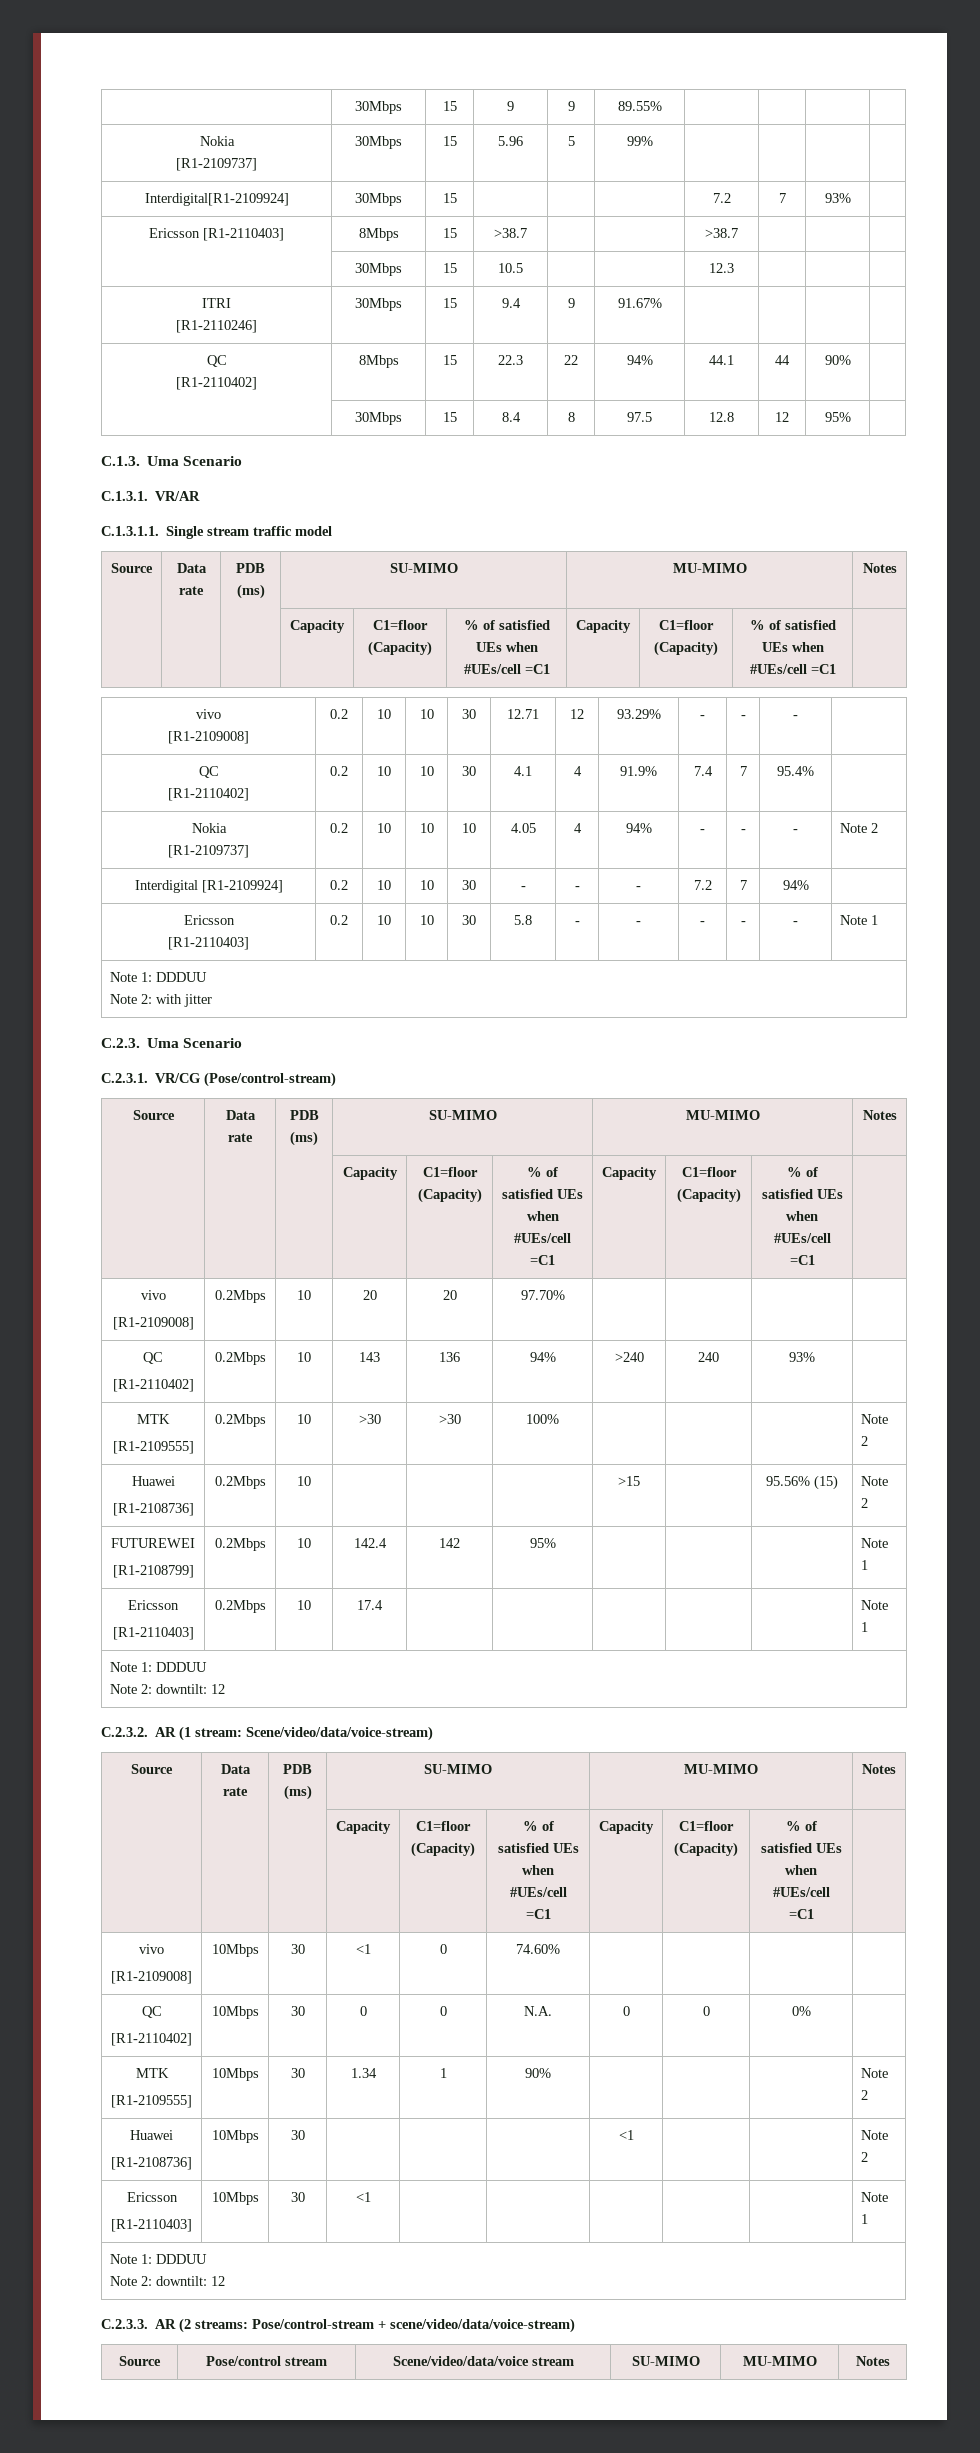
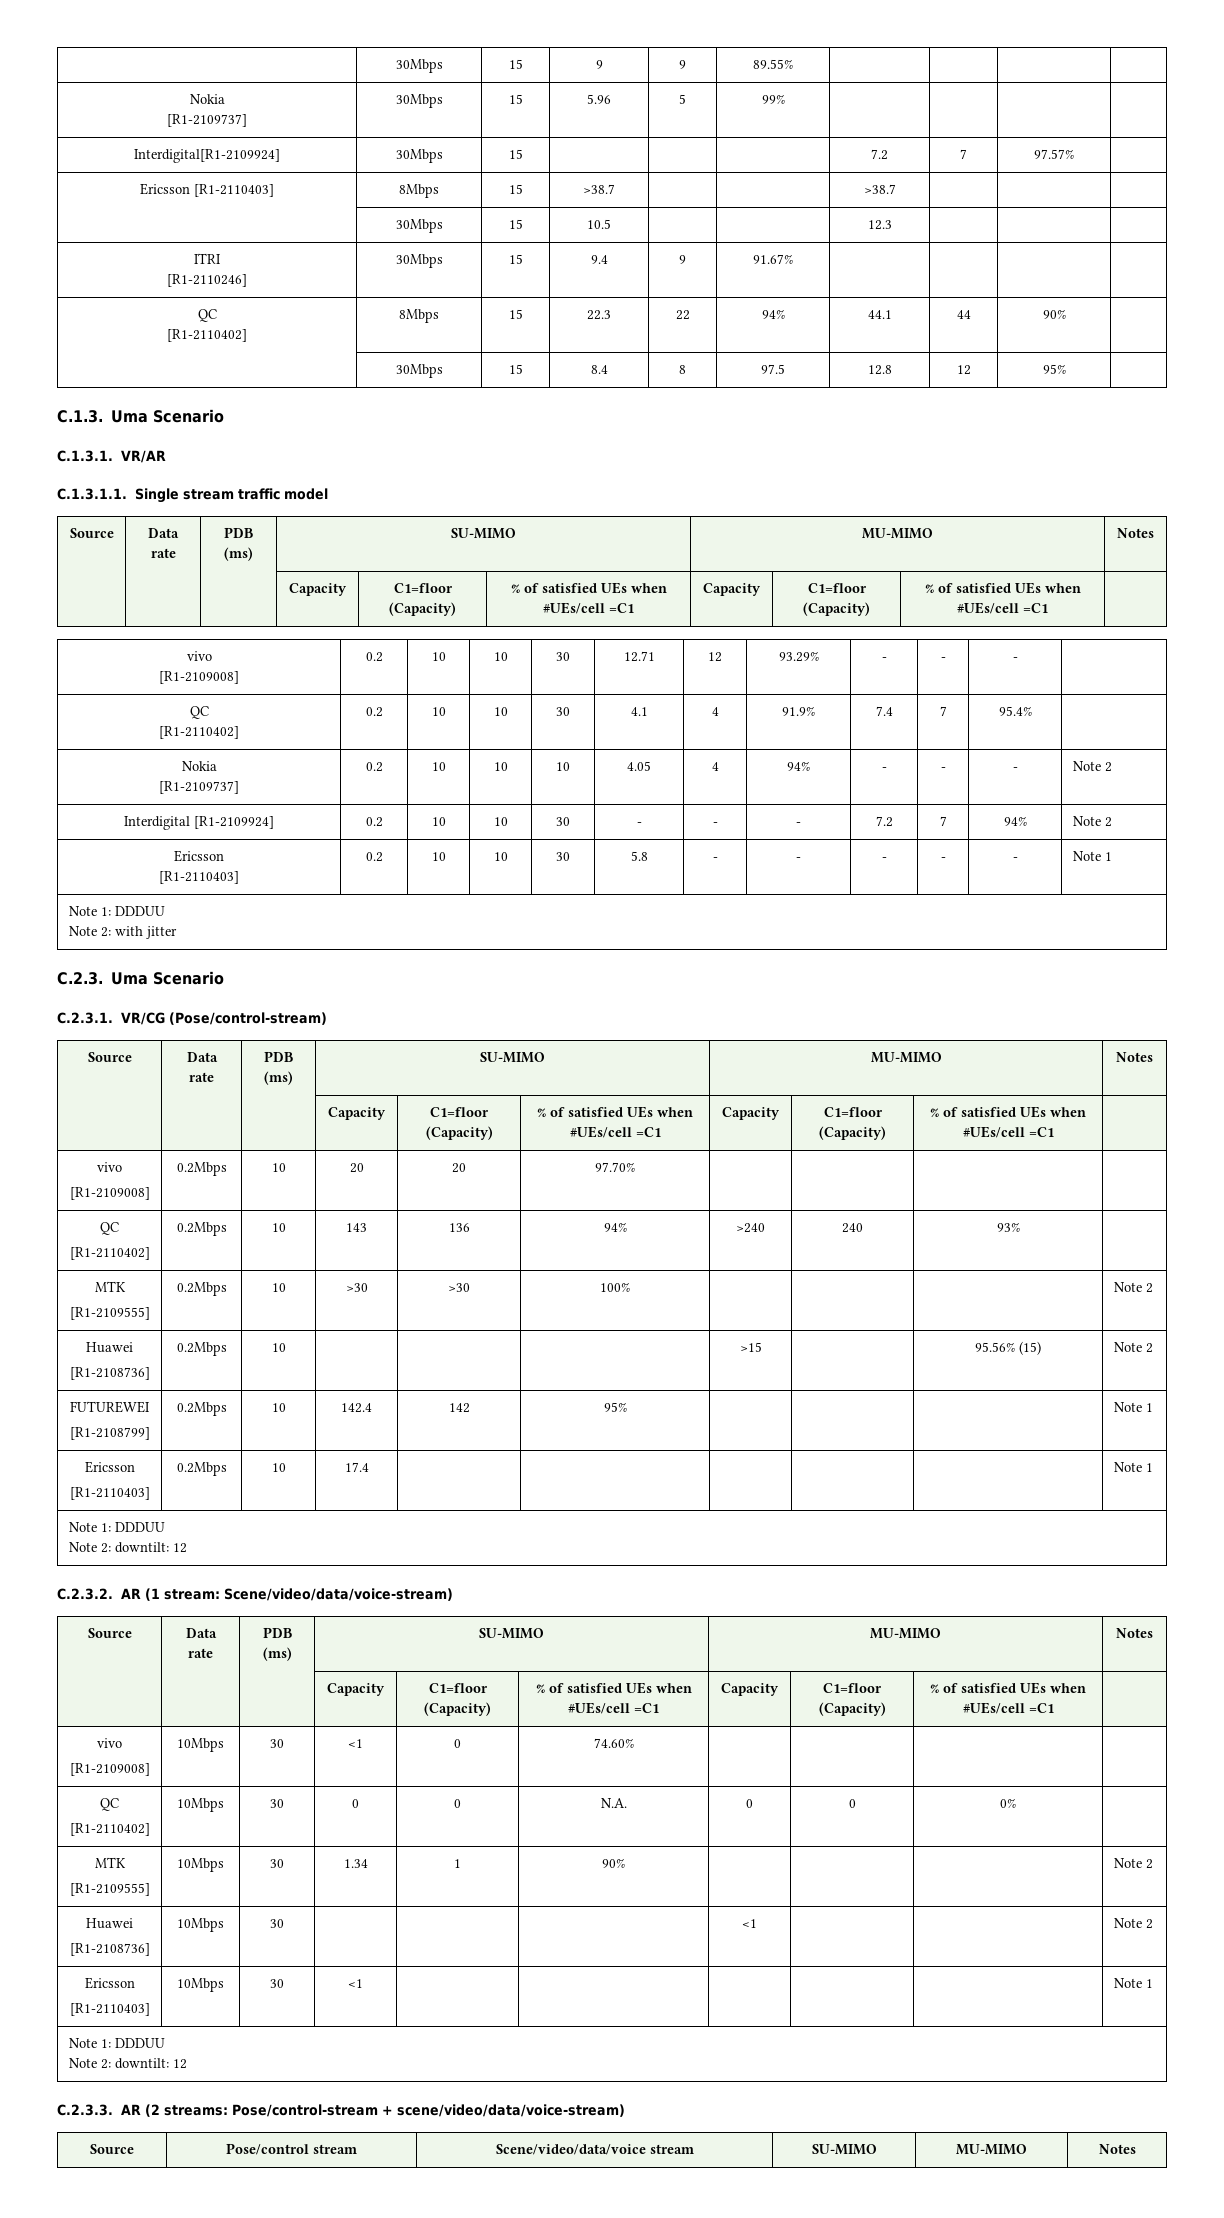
[824,193,851,203] 93% -> [1034,149,1074,159] 97.57%
(809, 885) none -> [1072,816,1112,827] Note 2

